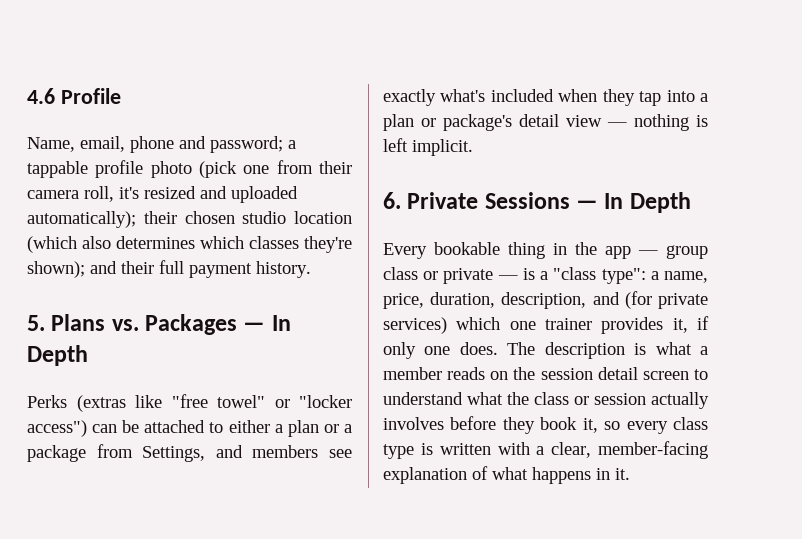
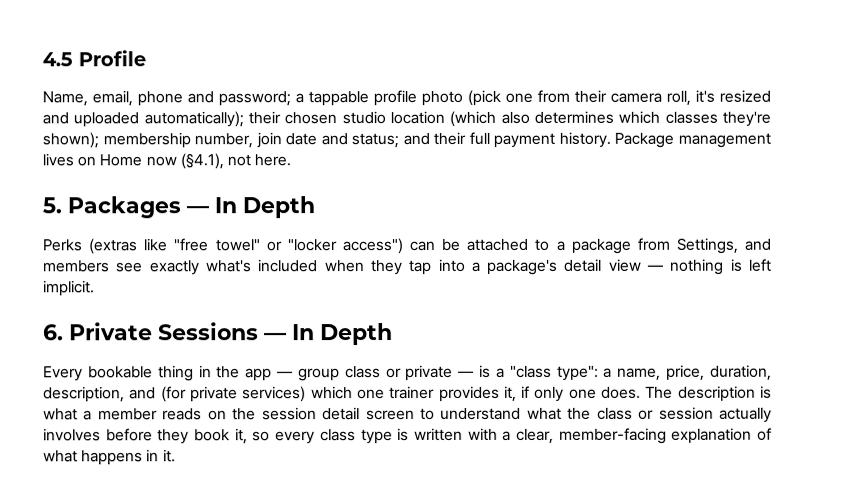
[27,88,55,104] 4.6 -> [42,52,73,67] 4.5
(85, 269) none -> [102,132,400,149] membership number, join date and status;
(311, 269) none -> [614,132,772,148] [42,153,292,170] Package management lives on Home now (§4.1), not here.
[51,314,139,331] Plans vs. -> (62, 205) none
[228,420,339,437] either a plan or -> (551, 244) none
[383,114,436,131] plan or -> (481, 266) none

